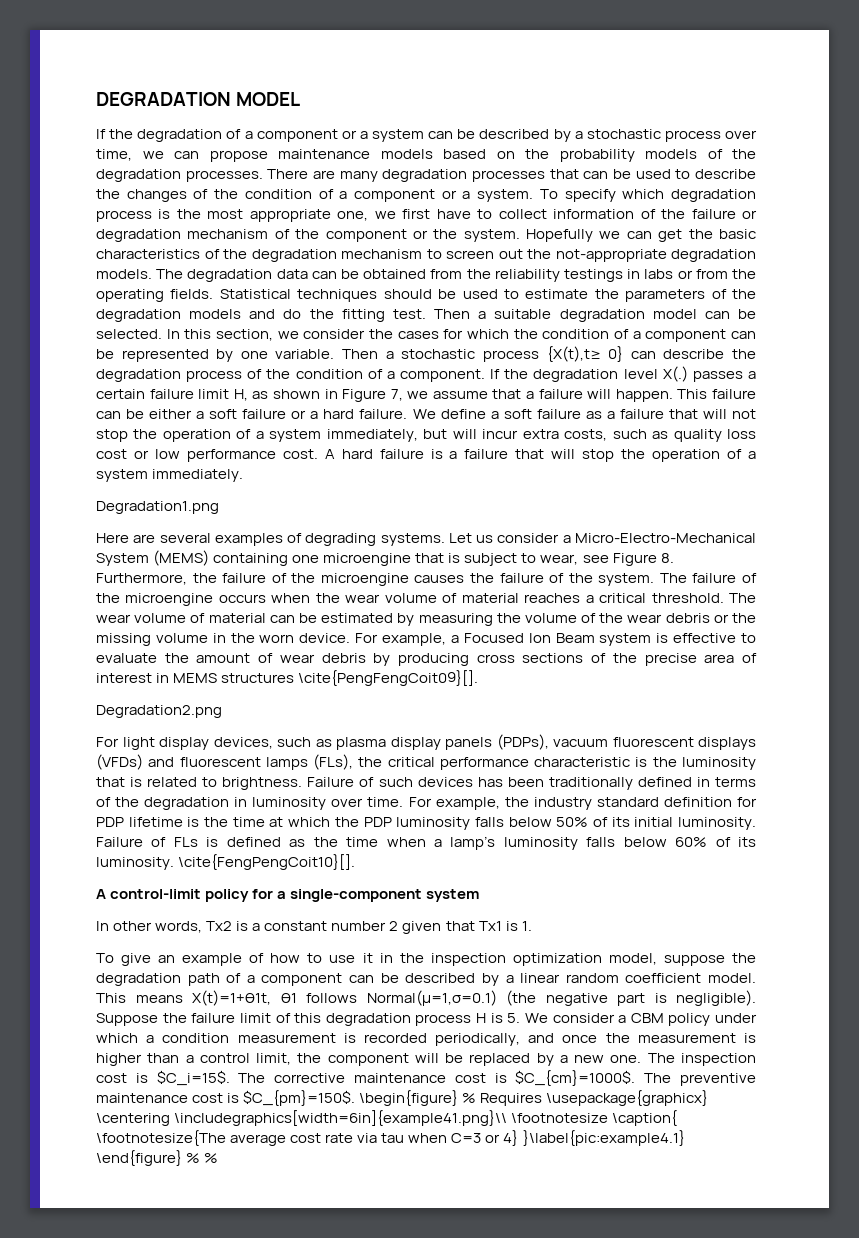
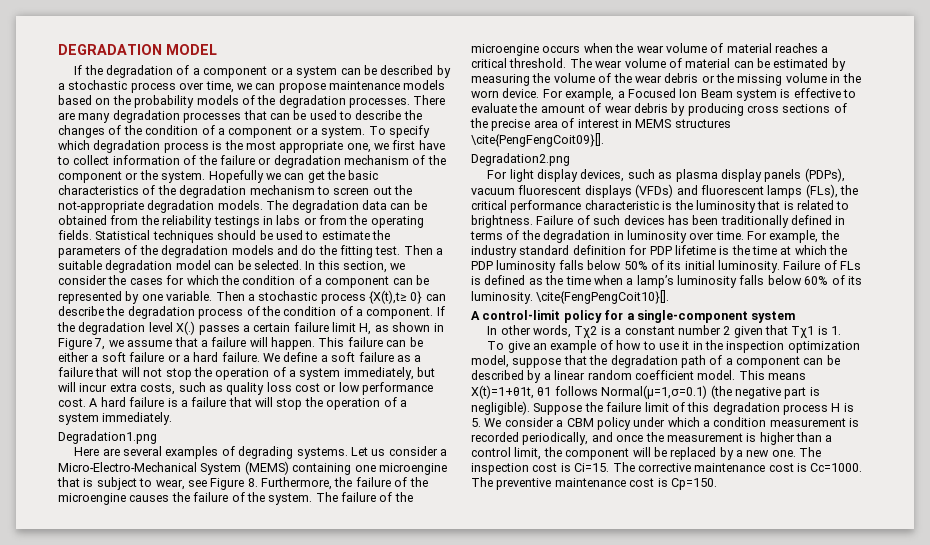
(725, 960) none -> [563,355,587,365] that
[156,1070,230,1086] $C_i=15$. -> [574,463,610,472] Ci=15.
[515,1070,636,1086] $C_{cm}=1000$. -> [810,463,863,472] Cc=1000.
[243,1090,709,1106] [96,1110,678,1126] [96,1130,685,1146] [96,1150,219,1166] $C_{pm}=150$. \begin{figure} % Requires \usepackage{graphicx} \centering \includegraphics[width=6in]{example41.png}\\ \footnotesize \caption{ \footnotesize{The average cost rate via tau when C=3 or 4} }\label{pic:example4.1} \end{figure} % % -> [670,478,717,490] Cp=150.

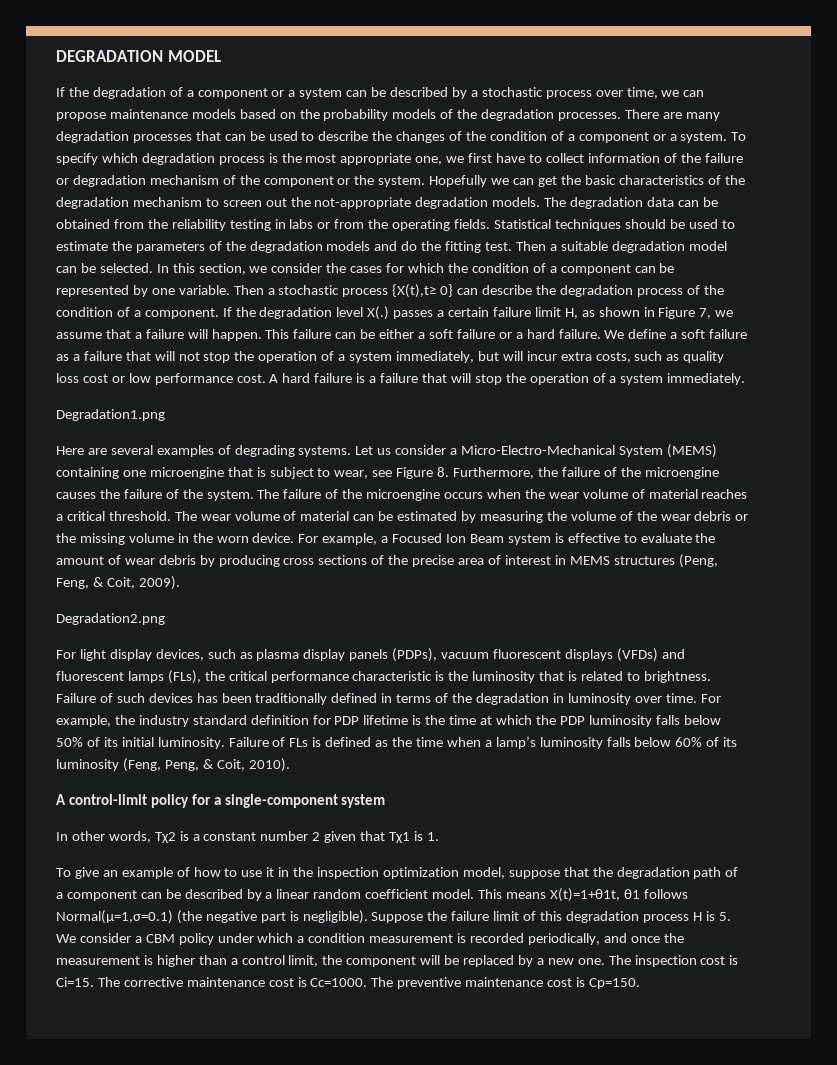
[213,216,260,228] testings -> [229,219,271,231] testing
[471,133,604,147] \cite{PengFengCoit09}[]. -> [678,554,718,568] [56,576,180,590] (Peng, Feng, & Coit, 2009).
[471,290,670,304] luminosity. \cite{FengPengCoit10}[]. -> [56,758,290,772] luminosity (Feng, Peng, & Coit, 2010).

